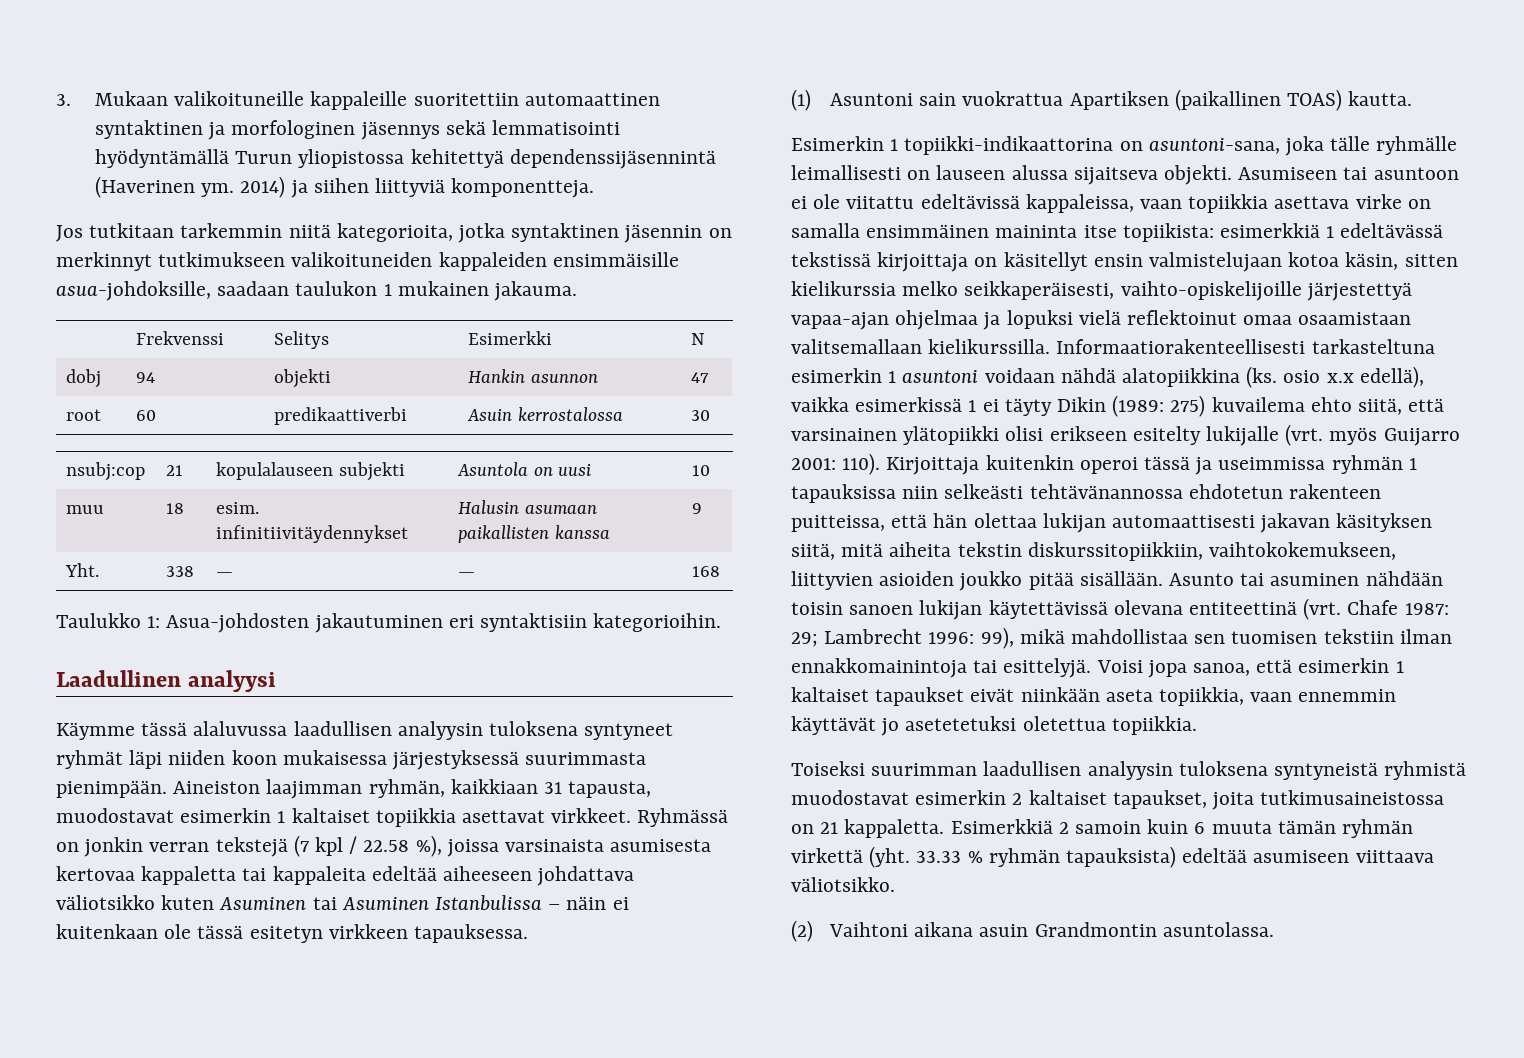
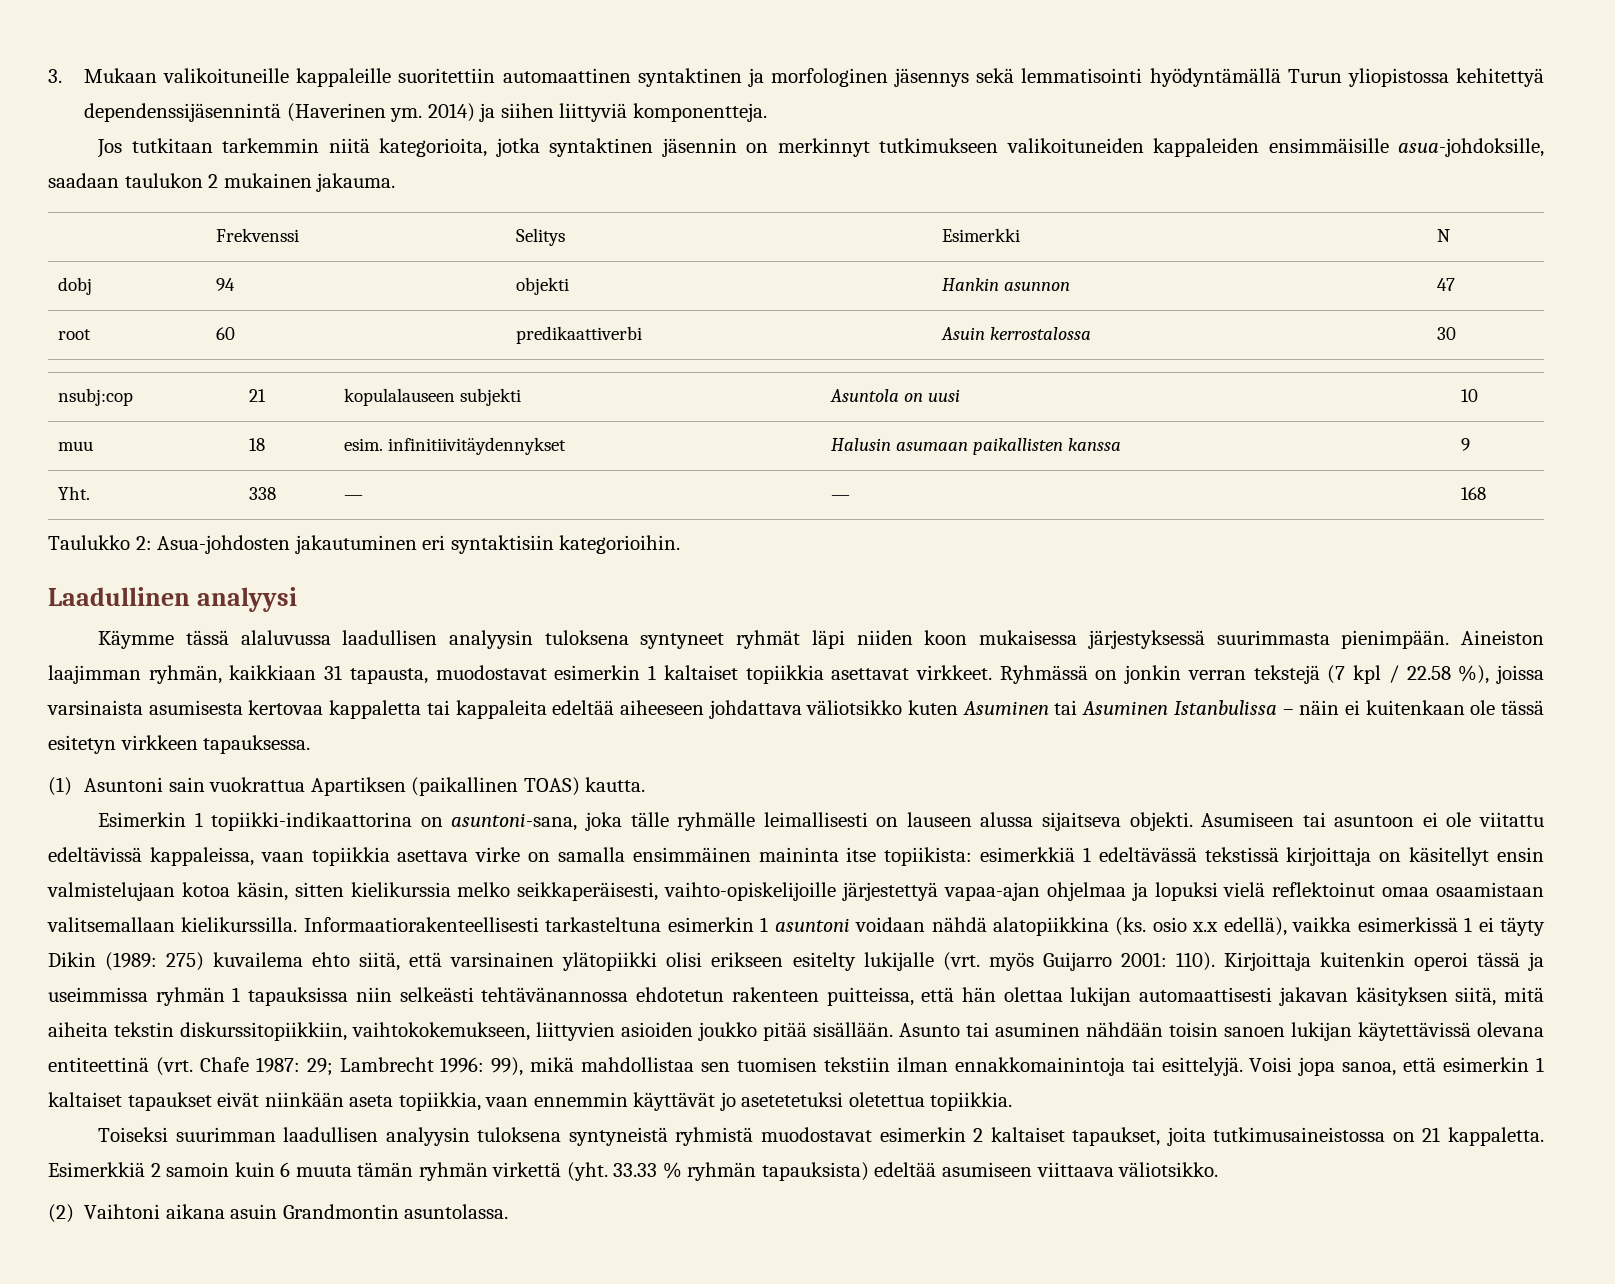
[383,284,392,296] 1 -> [208,174,219,188] 2
[147,616,161,628] 1: -> [135,536,152,550] 2:

